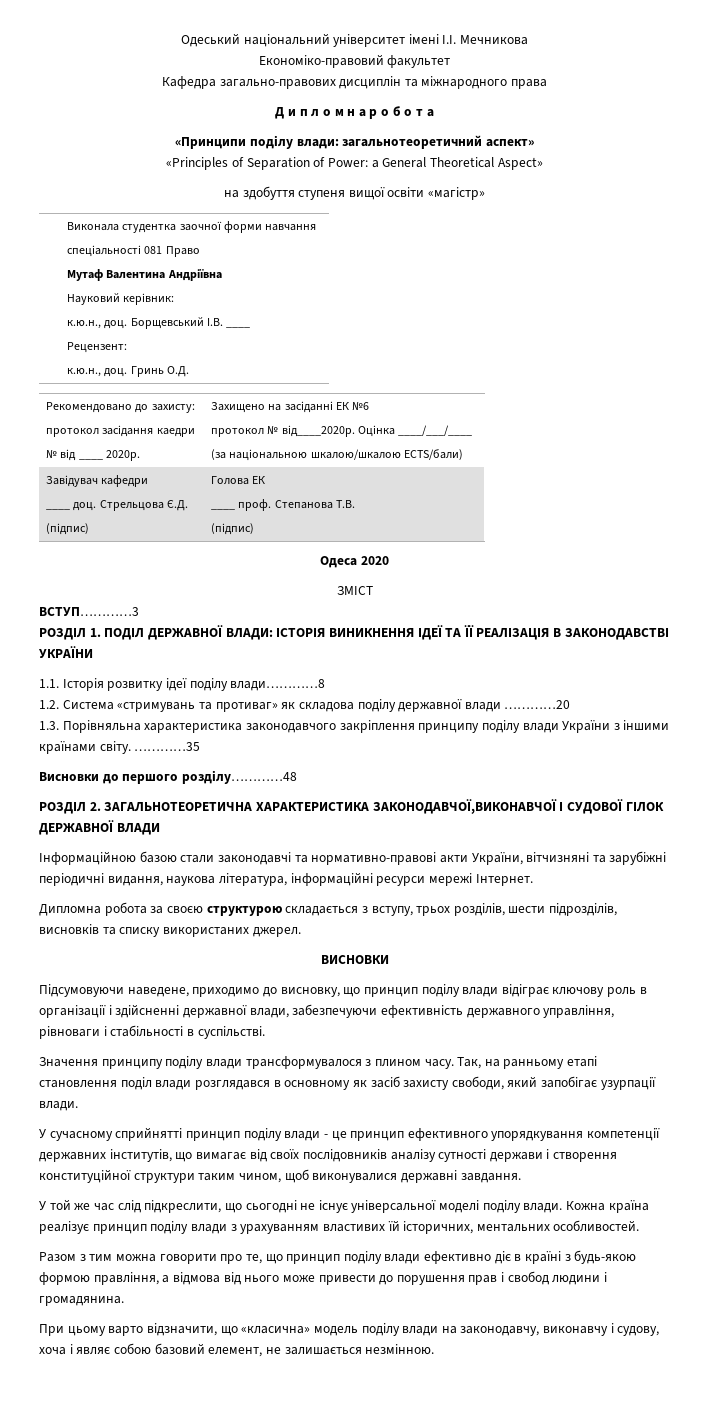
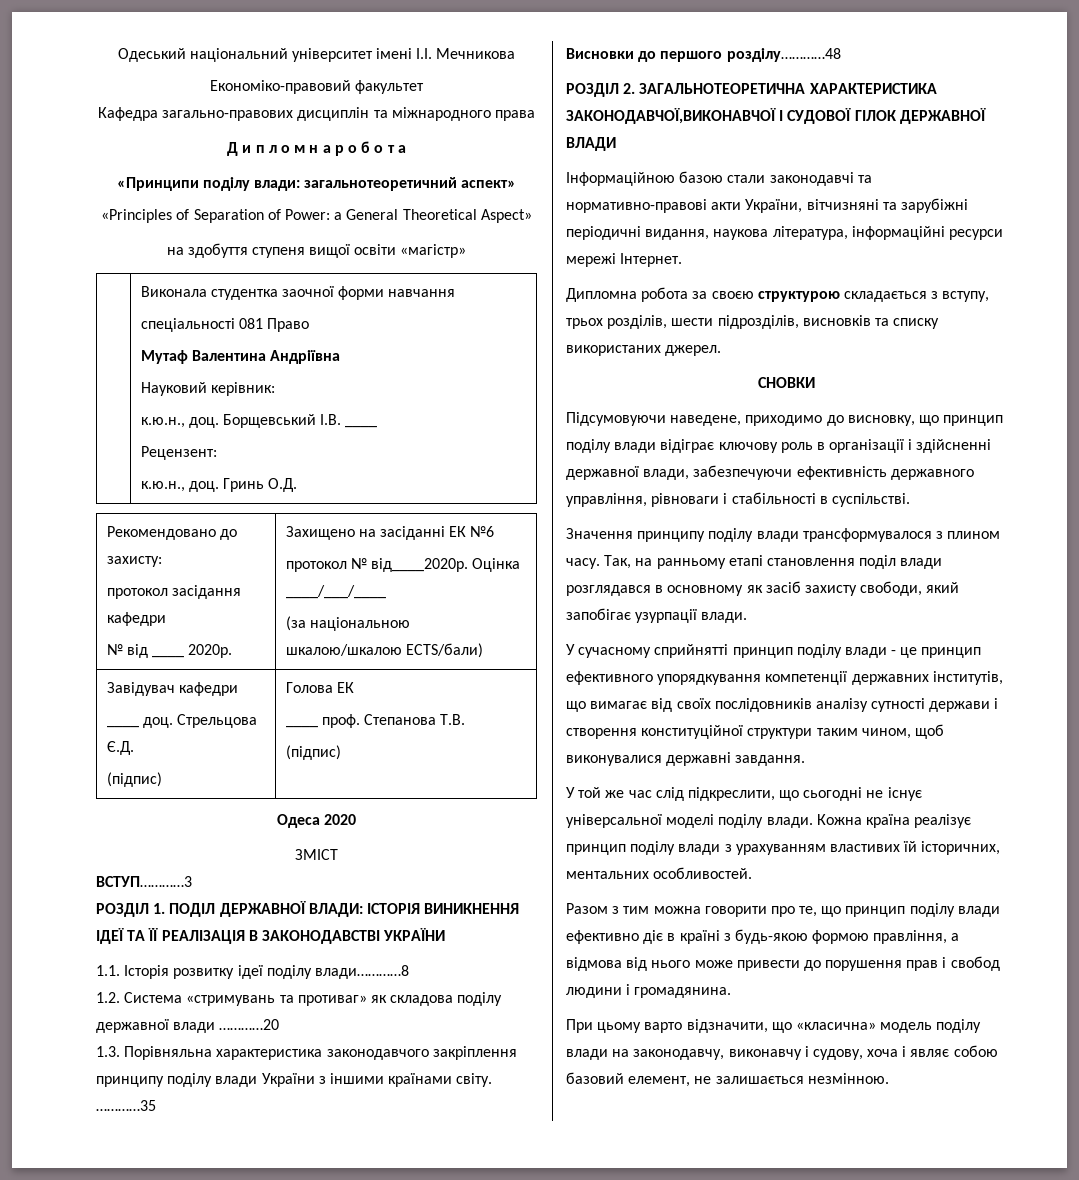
[156,428,195,437] каедри -> [106,612,166,626] кафедри
[320,955,389,964] ВИСНОВКИ -> [758,377,815,388] СНОВКИ

